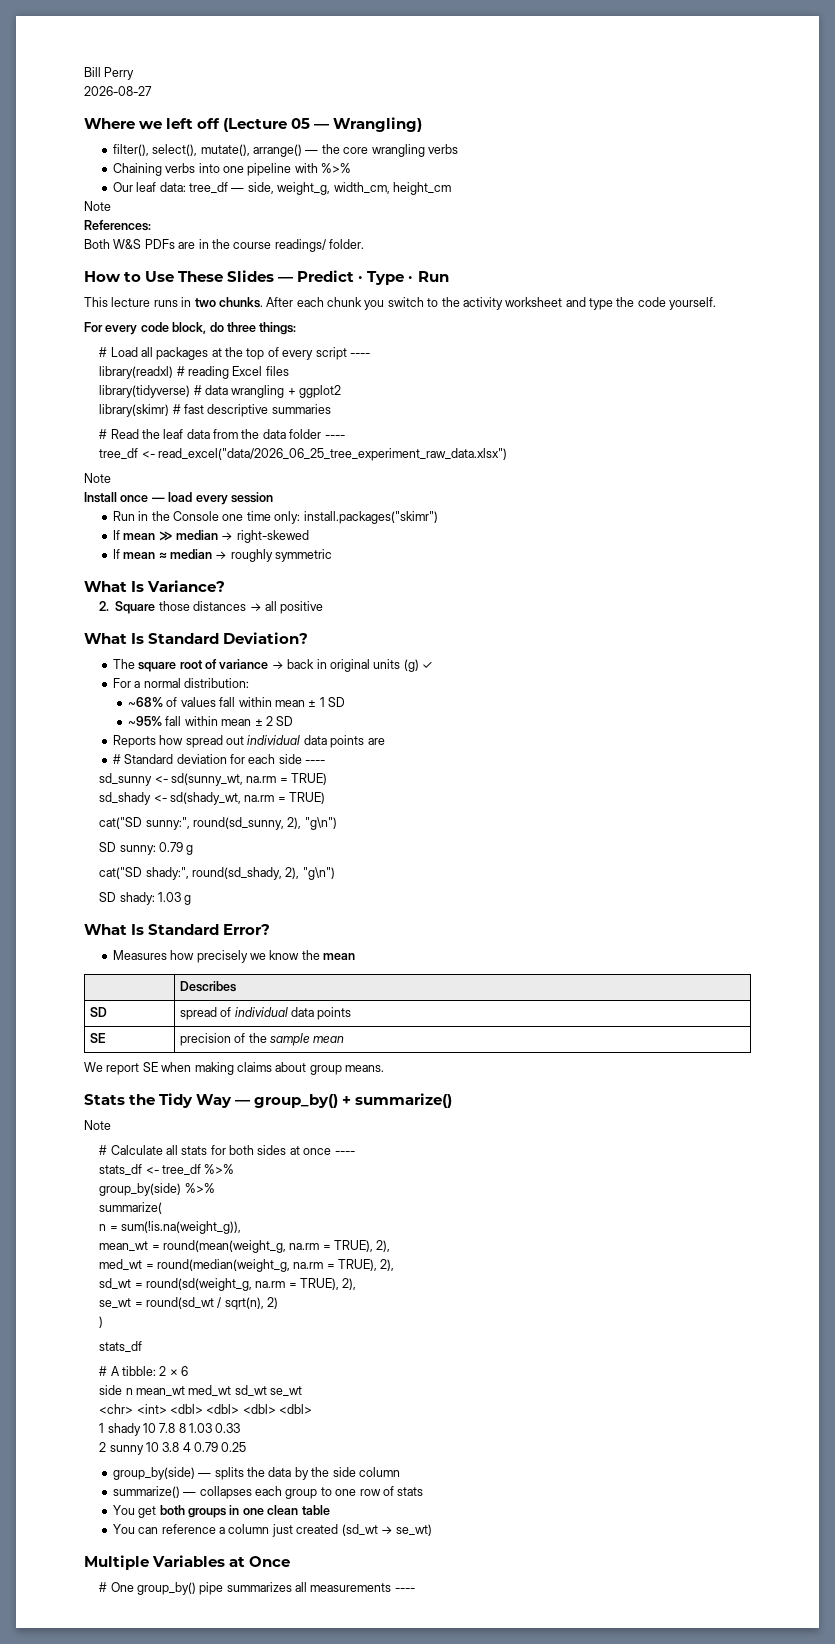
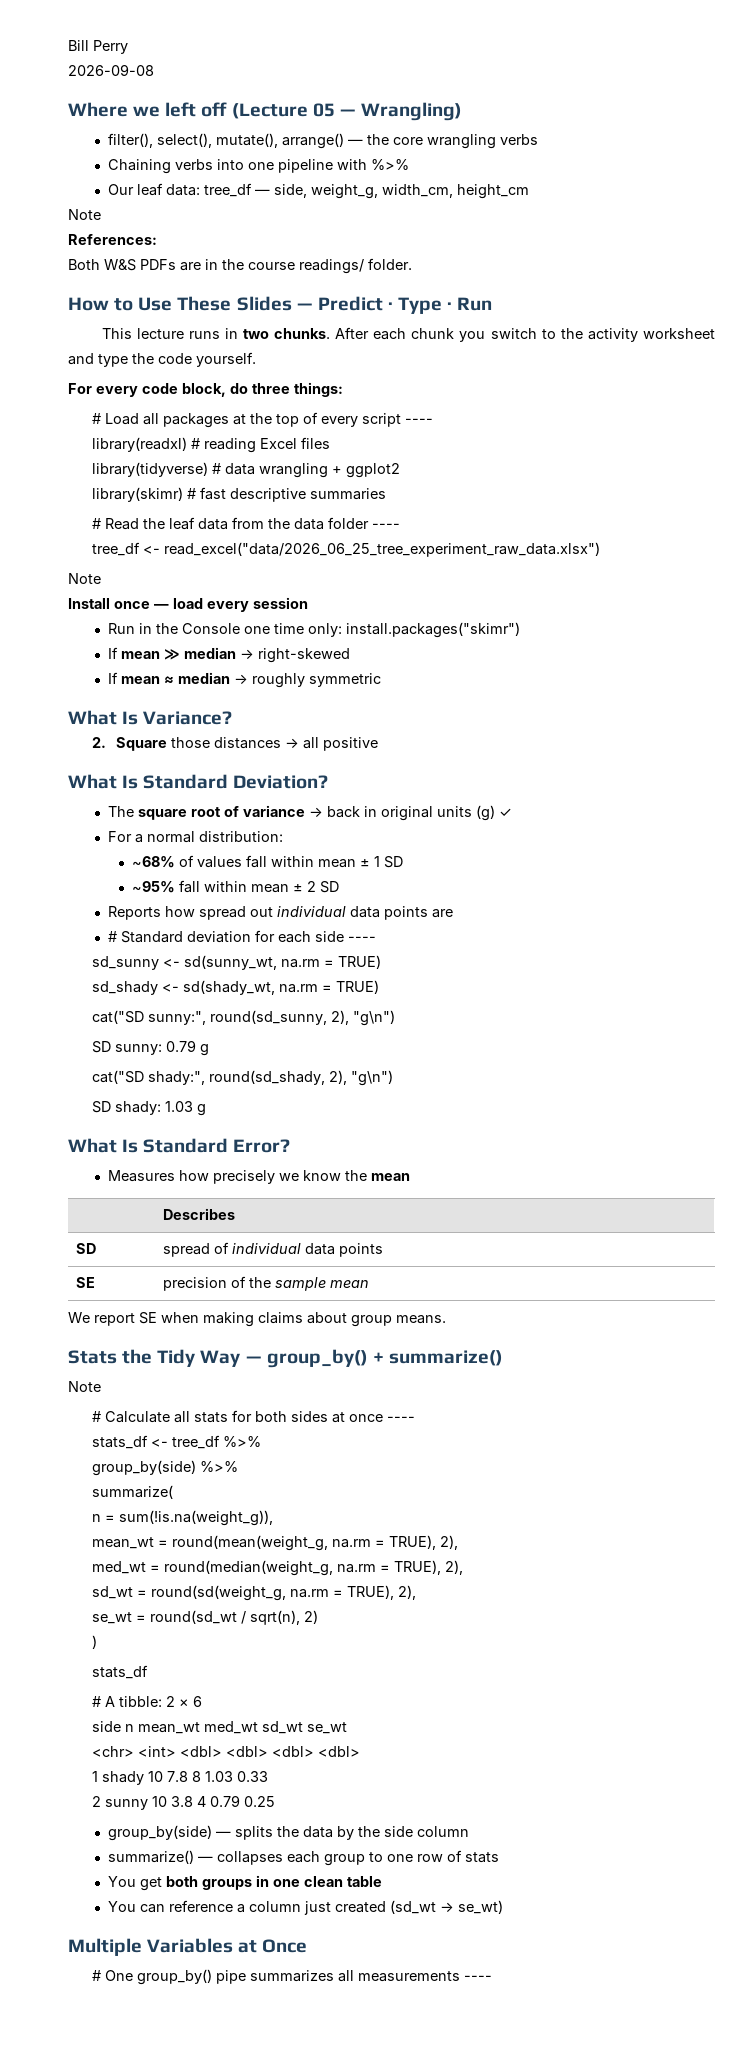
[84,86,152,96] 2026-08-27 -> [68,64,154,76] 2026-09-08

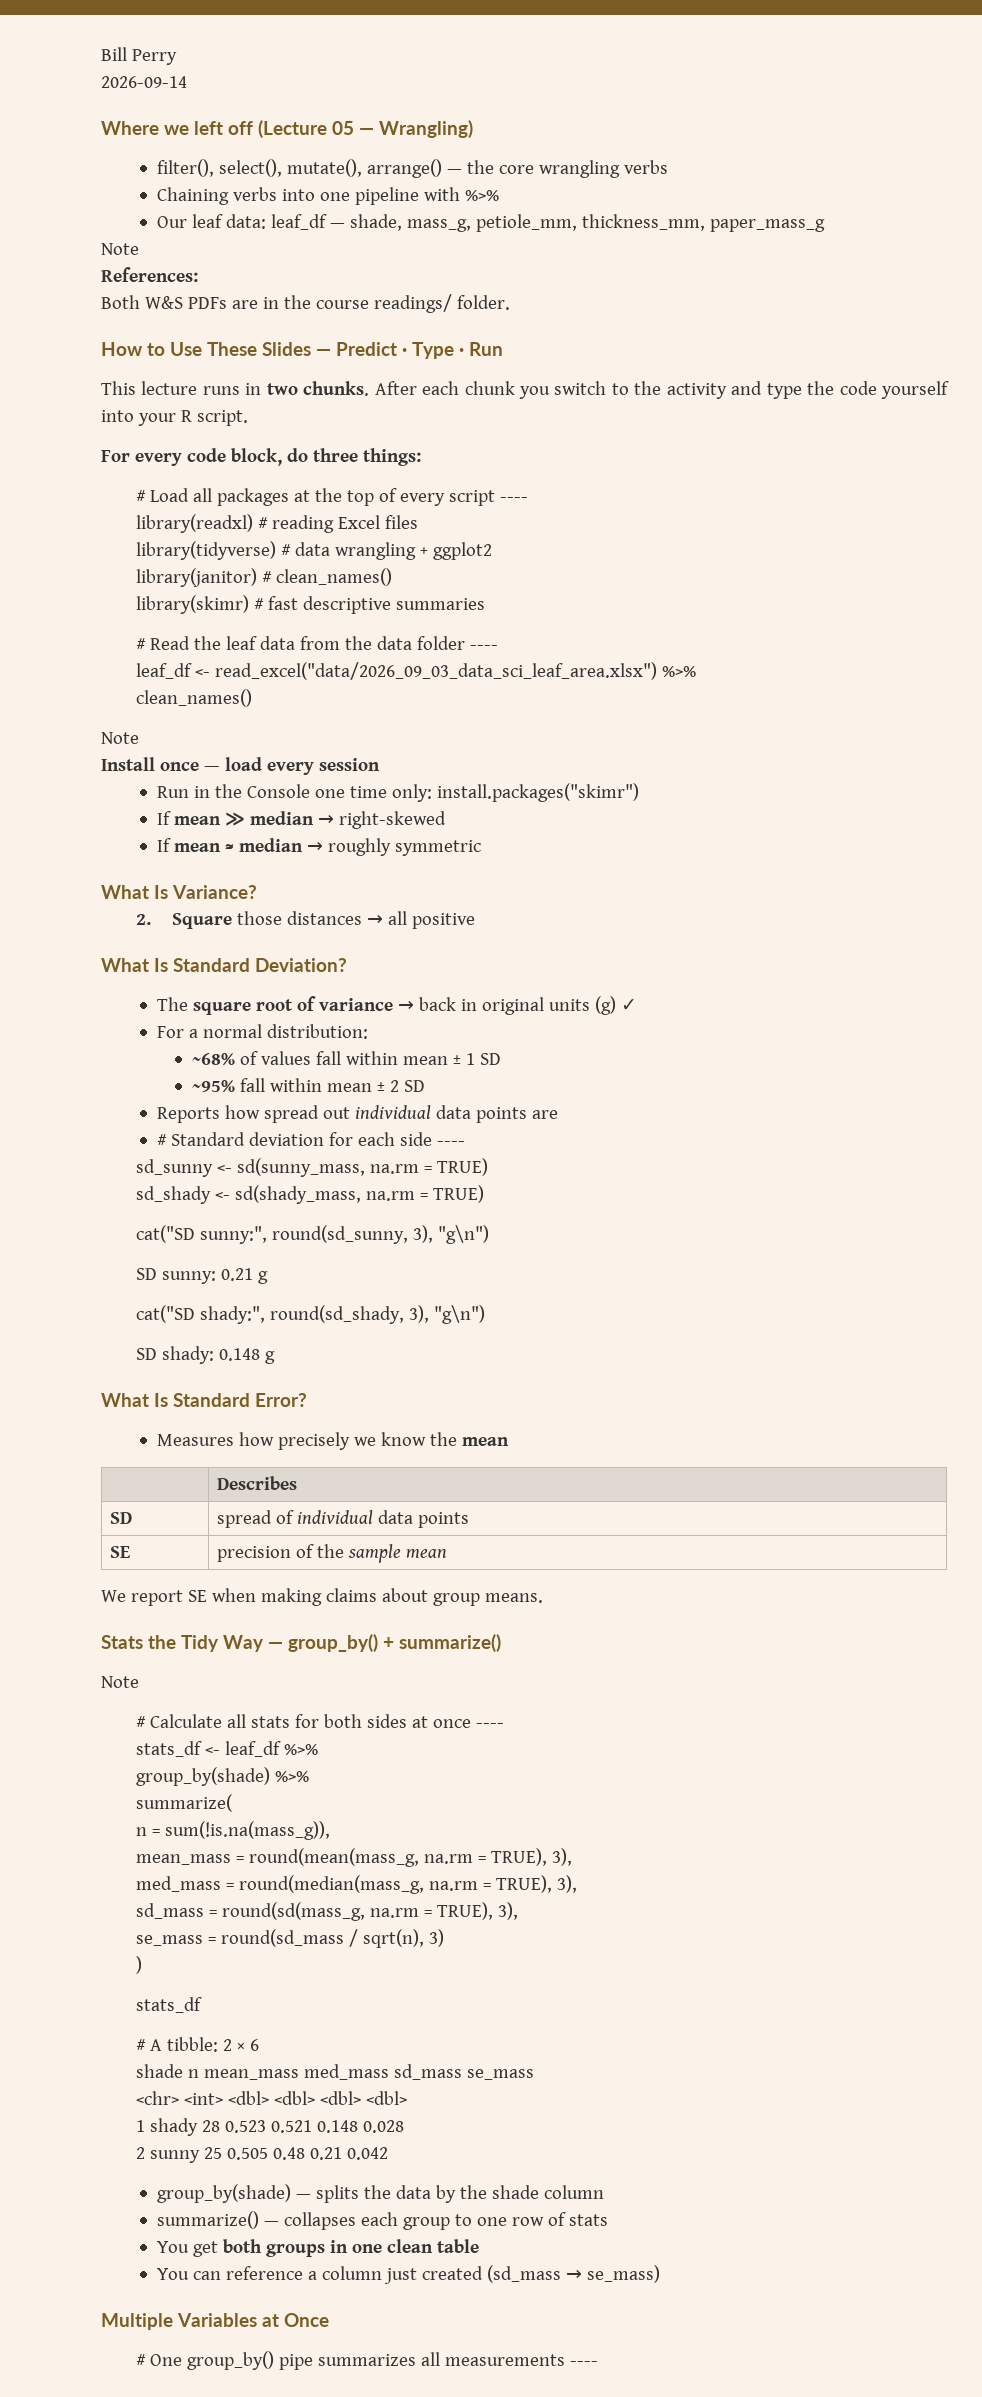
[68,64,154,76] 2026-09-08 -> [101,76,187,88] 2026-09-14
[203,183,529,199] tree_df — side, weight_g, width_cm, height_cm -> [270,214,825,232] leaf_df — shade, mass_g, petiole_mm, thickness_mm, paper_mass_g
[643,328,715,339] worksheet -> (727, 391) none
[196,352,256,367] yourself. -> [881,381,950,399] [101,410,248,426] yourself into your R script.
(400, 470) none -> [136,568,393,587] // library(janitor) # clean_names()
[91,542,600,557] tree_df <- read_excel("data/2026_06_25_tree_experiment_raw_data.xlsx") -> [136,662,697,680] [136,689,253,707] leaf_df <- read_excel("data/2026_09_03_data_sci_leaf_area.xlsx") %>% // clean_names()
[183,955,277,970] sd(sunny_wt, -> [237,1158,366,1177] sd(sunny_mass,
[182,980,275,995] sd(shady_wt, -> [235,1185,362,1204] sd(shady_mass,
[330,1010,349,1025] 2), -> [413,1225,434,1243] 3),
[165,1040,196,1052] 0.79 -> [221,1268,254,1281] 0.21
[328,1070,347,1085] 2), -> [409,1305,430,1323] 3),
[164,1101,193,1112] 1.03 -> [219,1348,261,1361] 0.148
[171,1435,261,1449] [91,1460,196,1476] tree_df %>% // group_by(side) -> [225,1741,319,1757] [136,1767,271,1786] leaf_df %>% // group_by(shade)
[118,1510,273,1526] [91,1535,458,1551] [91,1560,463,1576] [91,1585,416,1601] [91,1610,237,1624] sum(!is.na(weight_g)), // mean_wt = round(mean(weight_g, na.rm = TRUE), 2), // med_wt = round(median(weight_g, na.rm = TRUE), 2), // sd_wt = round(sd(weight_g, na.rm = TRUE), 2), // se_wt = round(sd_wt -> [165,1821,331,1840] [136,1848,573,1867] [136,1875,578,1894] [136,1902,519,1921] [136,1929,345,1947] sum(!is.na(mass_g)), // mean_mass = round(mean(mass_g, na.rm = TRUE), 3), // med_mass = round(median(mass_g, na.rm = TRUE), 3), // sd_mass = round(sd(mass_g, na.rm = TRUE), 3), // se_mass = round(sd_mass
[303,1610,318,1624] 2) -> [429,1929,445,1947] 3)
[91,1721,347,1734] side n mean_wt med_wt sd_wt se_wt -> [136,2064,535,2080] shade n mean_mass med_mass sd_mass se_mass
[147,1771,268,1782] [91,1795,275,1810] [107,1825,212,1841] 10 7.8 8 1.03 0.33 // 2 sunny 10 3.8 4 0.79 0.25 // group_by(side) -> [202,2120,405,2133] [136,2147,389,2163] [156,2184,291,2203] 28 0.523 0.521 0.148 0.028 // 2 sunny 25 0.505 0.48 0.21 0.042 // group_by(shade)
[383,1826,413,1837] side -> [491,2185,539,2199] shade
[389,1900,503,1914] (sd_wt → se_wt) -> [486,2265,660,2283] (sd_mass → se_mass)

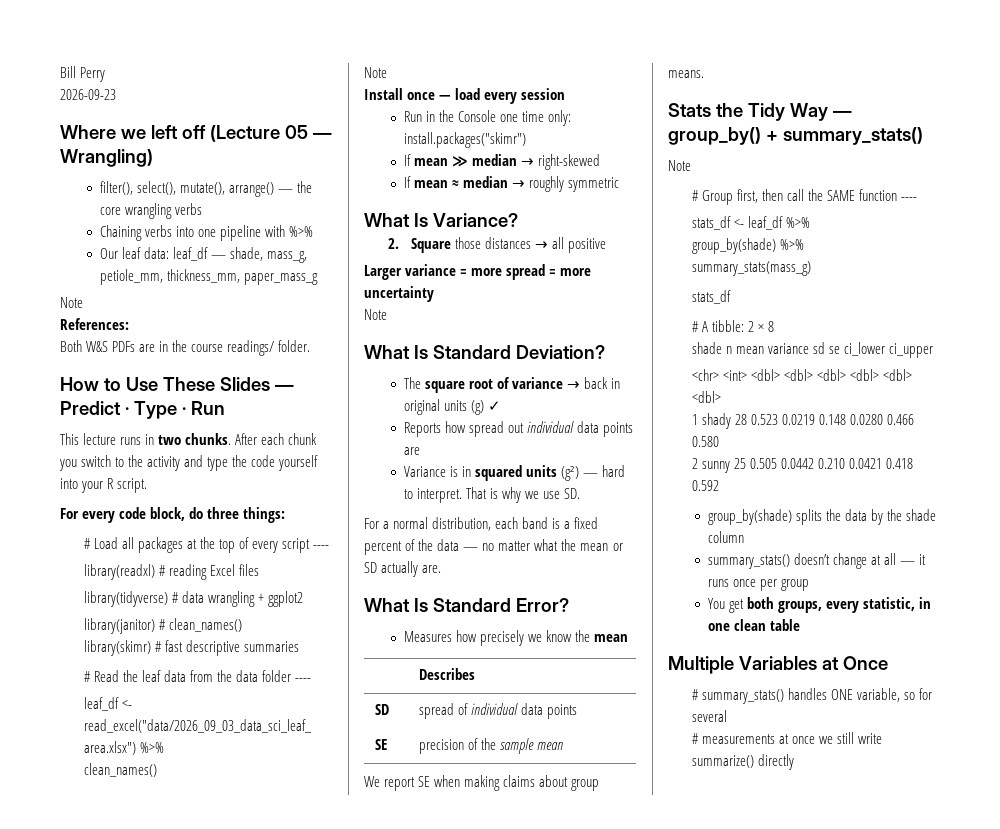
[101,76,187,88] 2026-09-14 -> [60,89,116,100] 2026-09-23
(475, 921) none -> [364,264,592,280] [364,286,434,302] [364,309,387,320] // Larger variance = more spread = more uncertainty // Note
[156,1024,368,1039] [191,1051,501,1065] [191,1078,425,1092] // For a normal distribution: // ~68% of values fall within mean ± 1 SD // ~95% fall within mean ± 2 SD -> (502, 406) none
[156,1132,465,1146] [136,1158,489,1177] [136,1185,485,1204] [136,1225,490,1244] [136,1268,269,1284] [136,1305,486,1324] [136,1346,276,1364] # Standard deviation for each side ---- // sd_sunny <- sd(sunny_mass, na.rm = TRUE) // sd_shady <- sd(shady_mass, na.rm = TRUE) // cat("SD sunny:", round(sd_sunny, 3), "g\n") // SD sunny: 0.21 g // cat("SD shady:", round(sd_shady, 3), "g\n") // SD shady: 0.148 g -> [404,465,626,481] [404,487,581,503] [364,517,599,531] [364,539,623,555] [364,561,442,577] Variance is in squared units (g²) — hard to interpret. That is why we use SD. // For a normal distribution, each band is a fixed percent of the data — no matter what the mean or SD actually are.
[399,1634,501,1652] summarize() -> [782,127,923,145] summary_stats()
[150,1714,472,1728] Calculate all stats for both sides at once -> [701,189,897,205] Group first, then call the SAME function
[136,1794,233,1812] [136,1821,331,1840] [136,1848,573,1867] [136,1875,578,1894] [136,1902,519,1921] [136,1929,445,1948] [136,1956,143,1974] summarize( // n = sum(!is.na(mass_g)), // mean_mass = round(mean(mass_g, na.rm = TRUE), 3), // med_mass = round(median(mass_g, na.rm = TRUE), 3), // sd_mass = round(sd(mass_g, na.rm = TRUE), 3), // se_mass = round(sd_mass / sqrt(n), 3) // ) -> [691,261,811,276] summary_stats(mass_g)
[250,2039,260,2051] 6 -> [767,321,774,332] 8
[204,2064,535,2080] mean_mass med_mass sd_mass se_mass -> [735,342,933,358] mean variance sd se ci_lower ci_upper
(408, 2098) none -> [882,369,912,381] [691,391,721,403] <dbl> <dbl>
[271,2120,405,2133] 0.521 0.148 0.028 -> [781,414,914,425] [691,436,719,447] 0.0219 0.148 0.0280 0.466 0.580
[273,2147,389,2160] [156,2184,311,2203] 0.48 0.21 0.042 // group_by(shade) — -> [780,458,913,469] [691,480,719,491] [708,509,793,525] 0.0442 0.210 0.0421 0.418 0.592 // group_by(shade)
[156,2211,608,2230] summarize() — collapses each group to one row of stats -> [708,553,927,569] [708,579,810,591] summary_stats() doesn’t change at all — it runs once per group
[265,2244,325,2257] groups -> [778,597,916,613] groups, every statistic,
[156,2265,660,2284] // You can reference a column just created (sd_mass → se_mass) -> (801, 625) none
[150,2351,599,2370] One group_by() pipe summarizes all measurements ---- -> [701,688,932,704] [691,710,727,722] [691,732,882,744] [691,754,794,770] summary_stats() handles ONE variable, so for several // # measurements at once we still write summarize() directly

